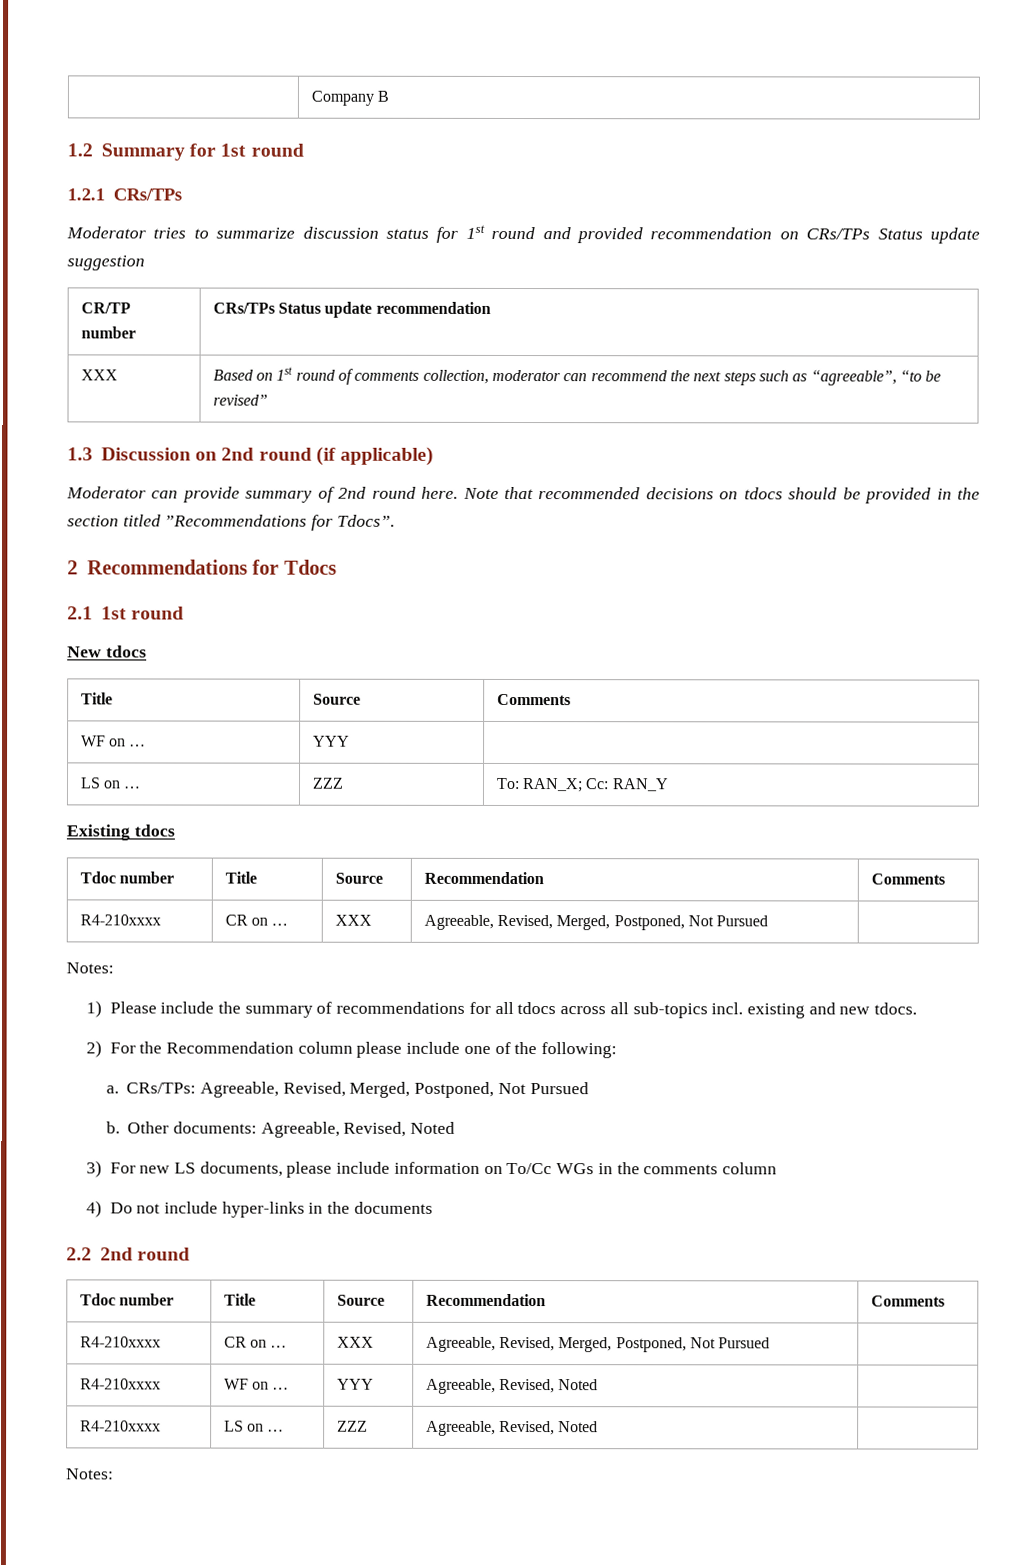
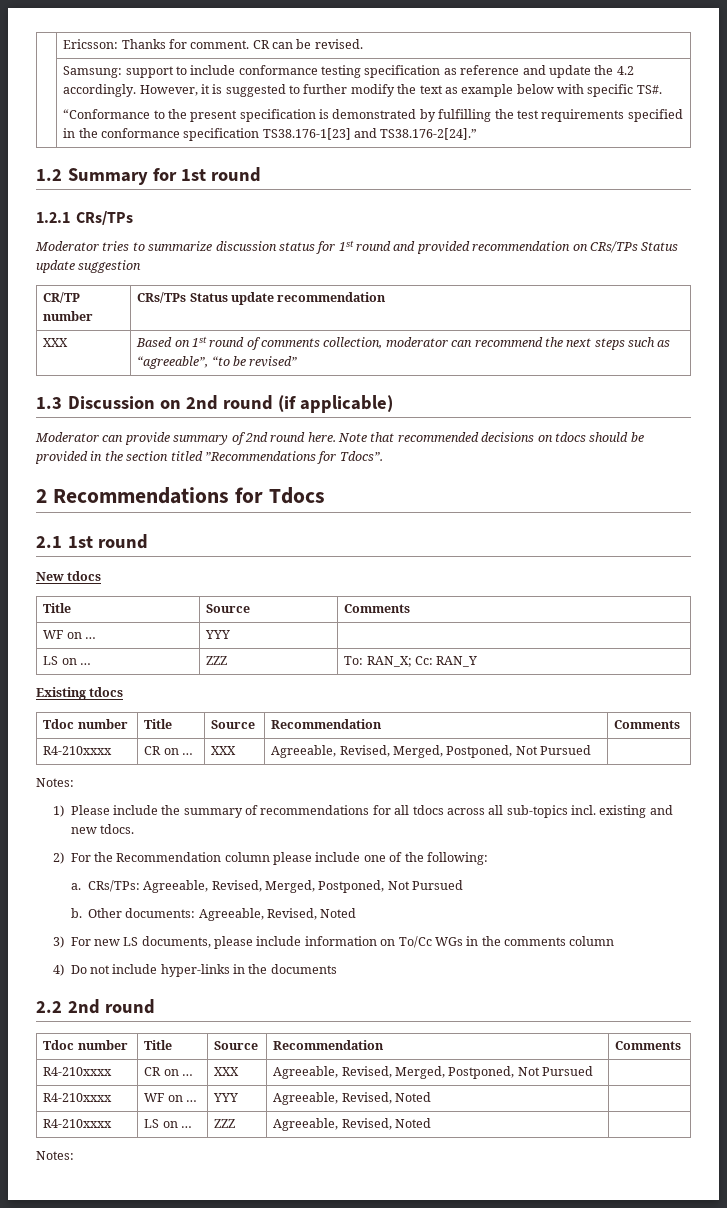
[310,90,390,106] | Company B -> [63,39,363,49] [63,65,634,78] [63,84,662,97] [63,109,683,122] [63,128,478,141] | Ericsson: Thanks for comment. CR can be revised. // | Samsung: support to include conformance testing specification as reference and update the 4.2 accordingly. However, it is suggested to further modify the text as example below with specific TS#. // “Conformance to the present specification is demonstrated by fulfilling the test requirements specified in the conformance specification TS38.176-1[23] and TS38.176-2[24].”

